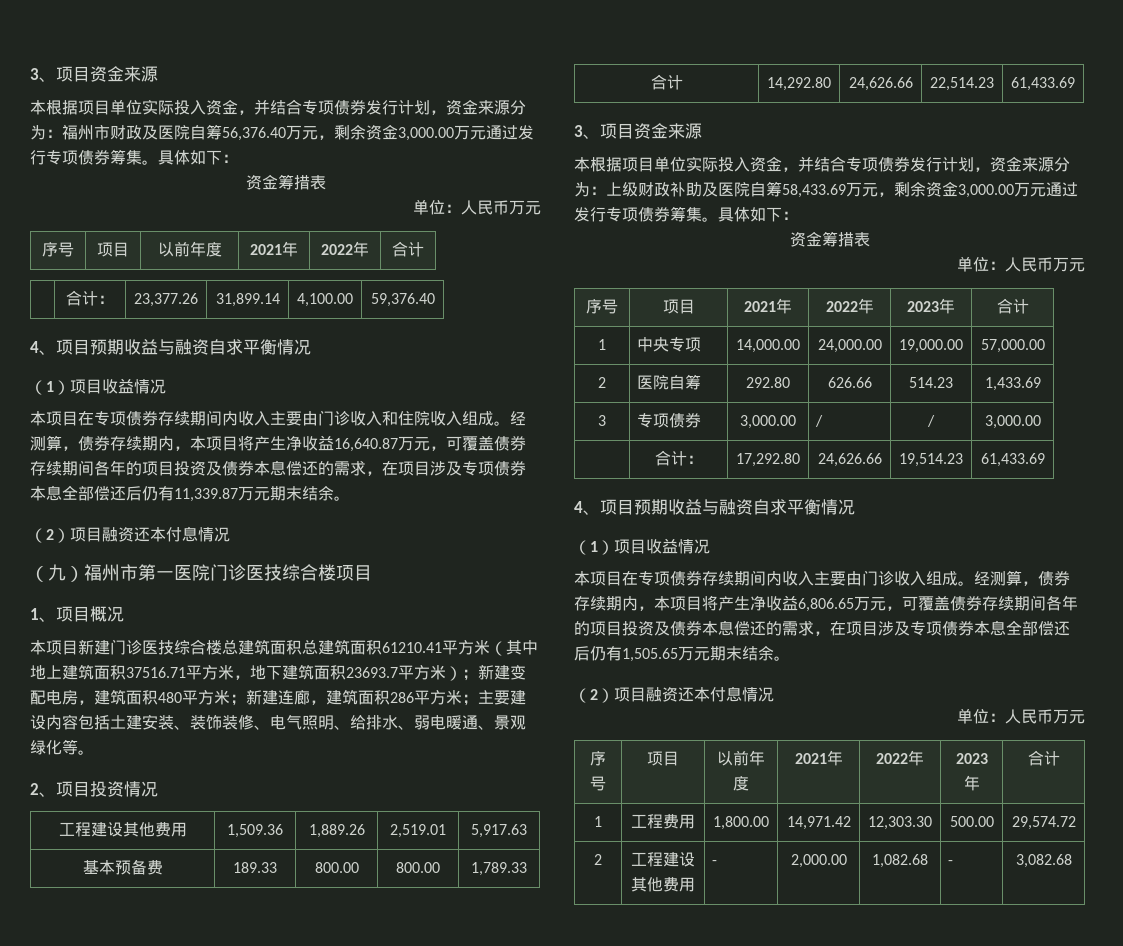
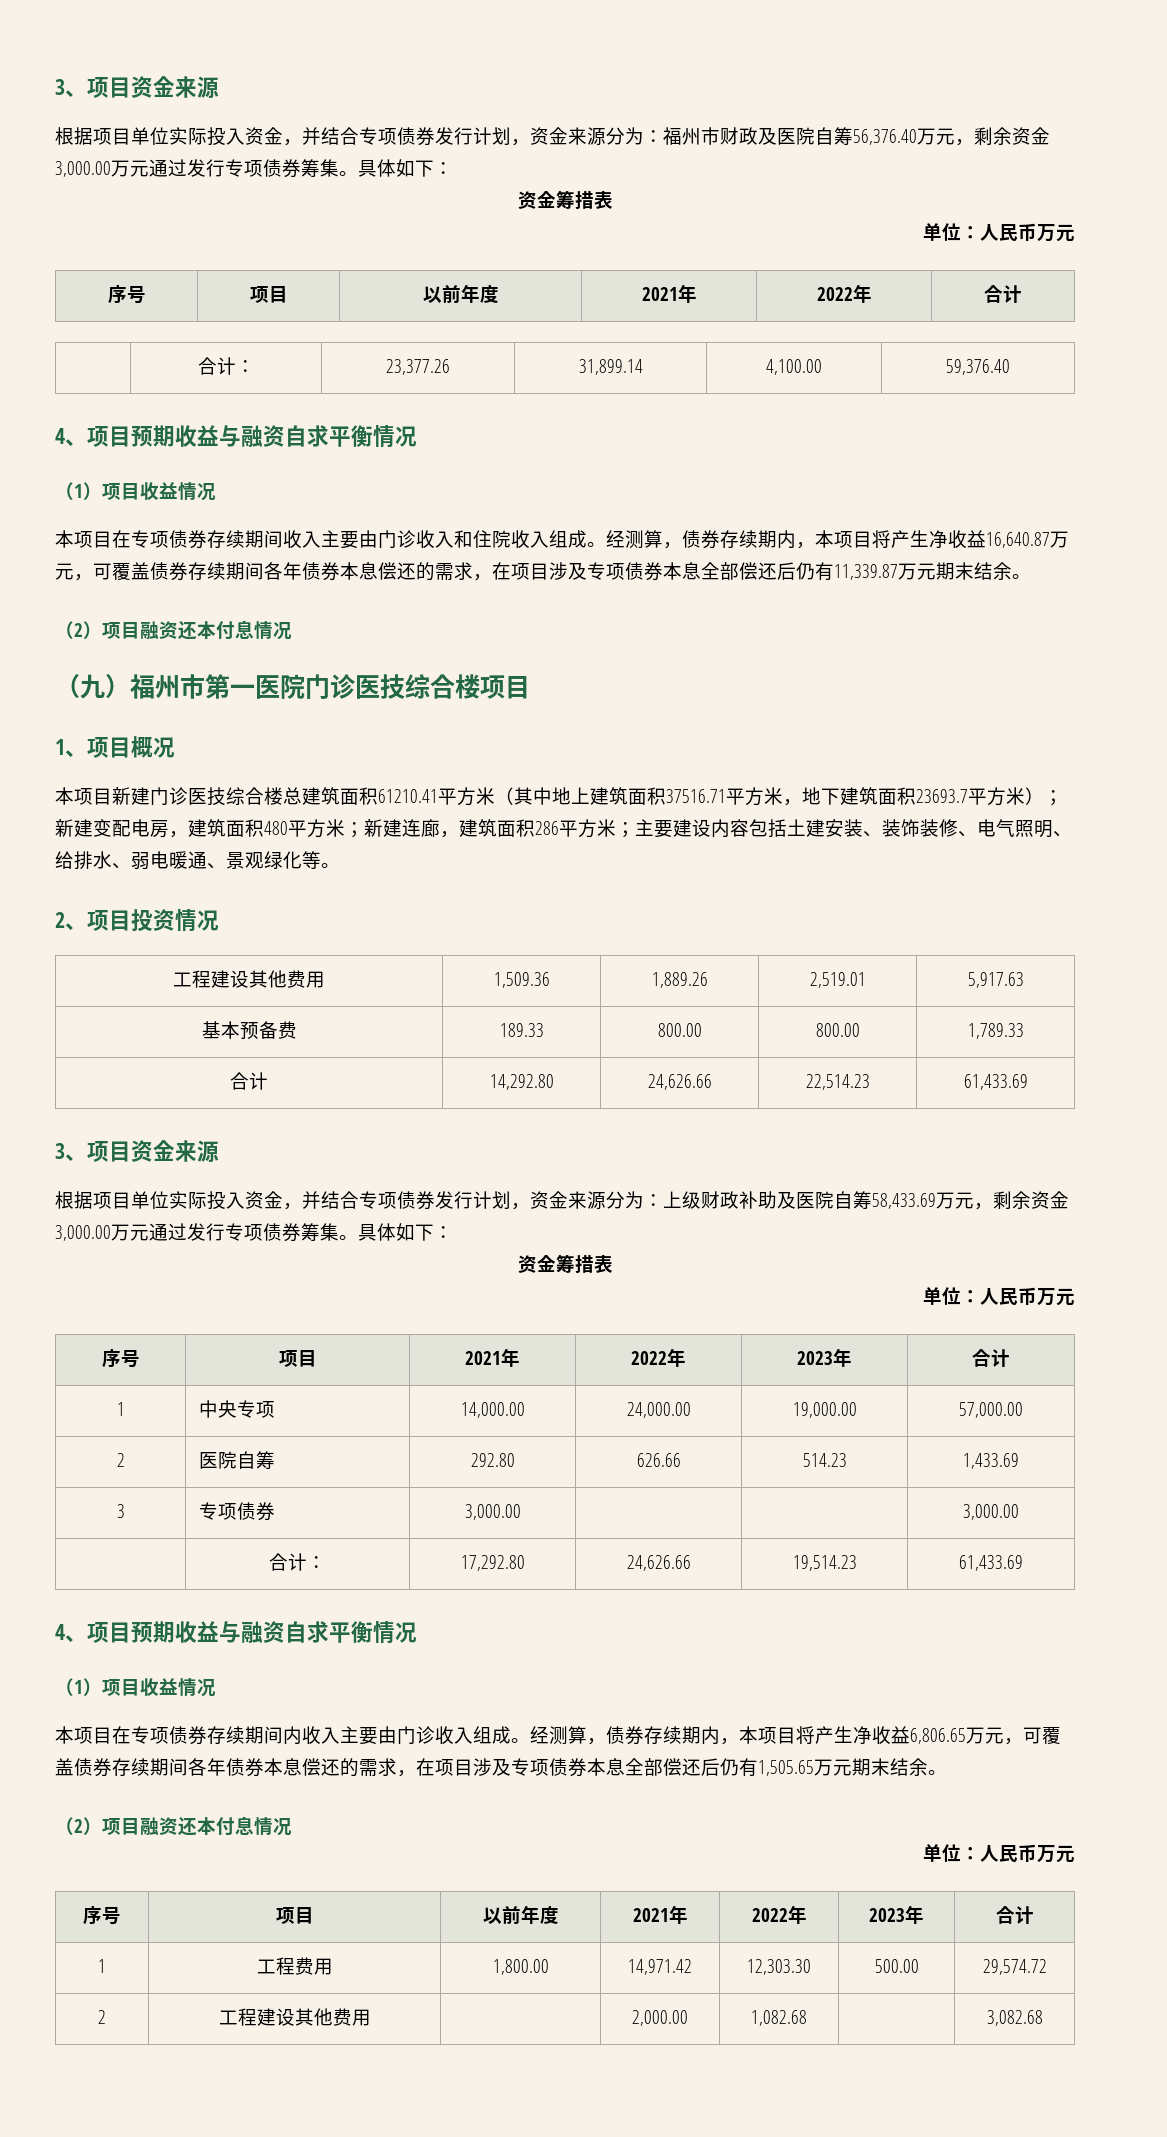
[30,66,158,82] [30,100,46,115] 3、项目资金来源 // 本 -> [55,76,219,99] 3、项目资金来源 //
[222,411,238,426] 内 -> (283, 539) none
[126,461,222,476] 的项目投资及 -> (302, 571) none
[302,639,382,655] 总建筑面积 -> (378, 796) none
[574,157,590,172] 本 -> (219, 1151) none
[815,415,824,427] [927,415,935,427] / | / -> (521, 1512) |
[574,621,670,636] 的项目投资及 -> (226, 1767) none
[712,860,718,865] - -> (371, 2017) none
[948,860,954,865] - -> (807, 2018) none

